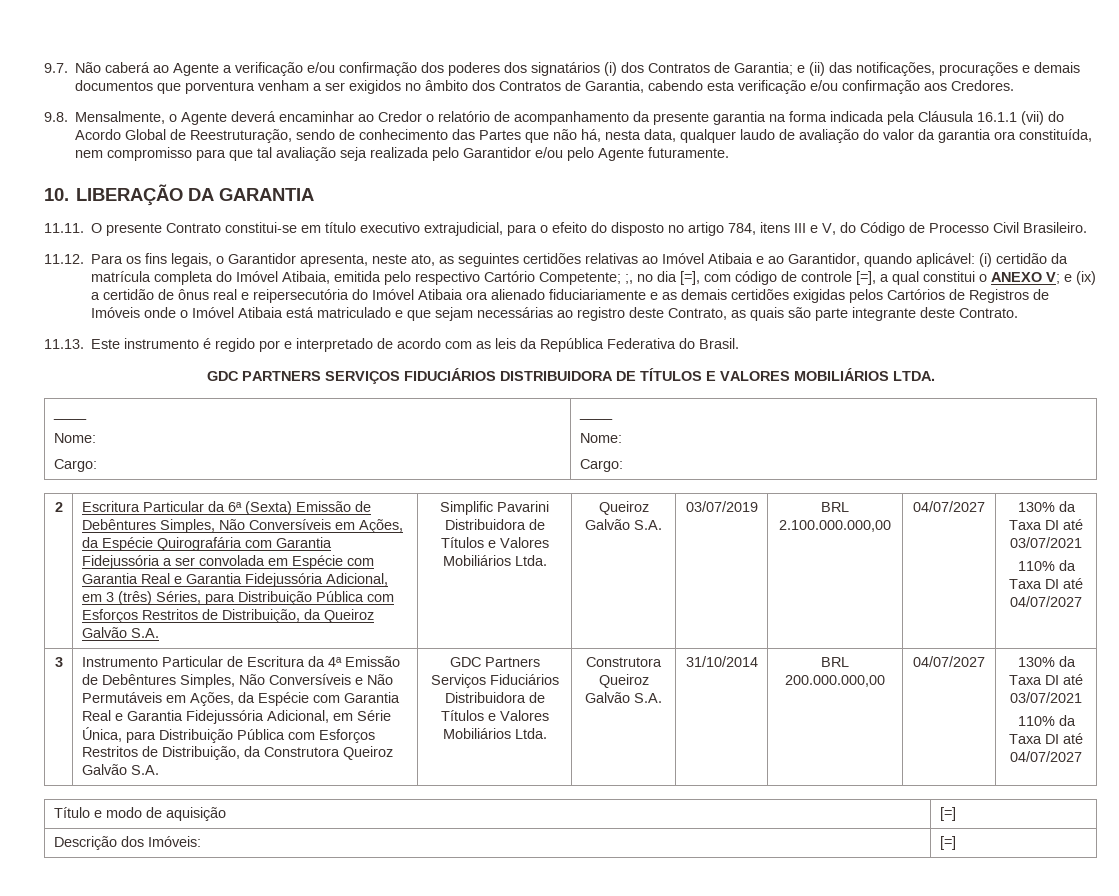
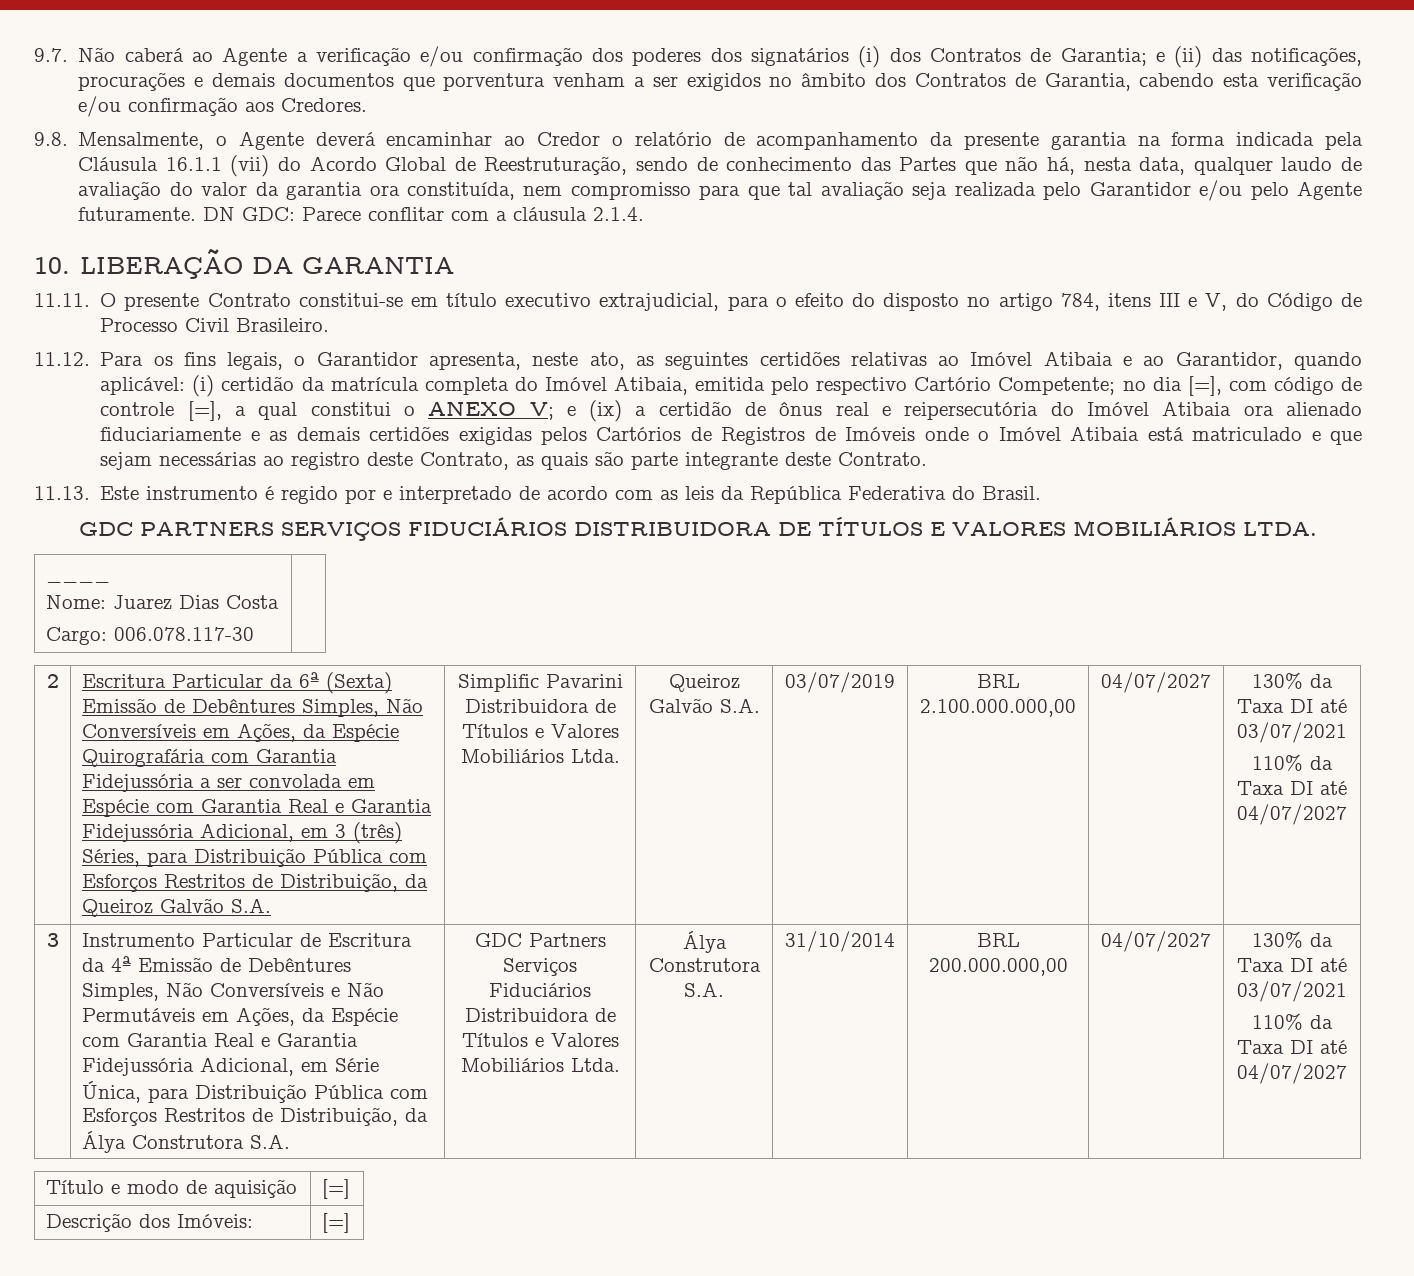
(730, 152) none -> [203,207,645,221] DN GDC: Parece conflitar com a cláusula 2.1.4.
[625,274,634,284] ;, -> (1116, 386) none
[53,459,97,472] [578,417,613,420] [579,433,622,443] [579,459,623,472] // Cargo: | ____ // Nome: // Cargo: -> [112,595,279,610] [45,627,254,645] Juarez Dias Costa // Cargo: 006.078.117-30 |
[263,746,393,760] [81,764,127,775] Construtora Queiroz Galvão -> [81,1130,244,1153] Álya Construtora
[586,657,662,667] [598,674,649,688] [585,692,630,703] Construtora Queiroz Galvão -> [682,930,727,953] [648,958,761,972] Álya Construtora

